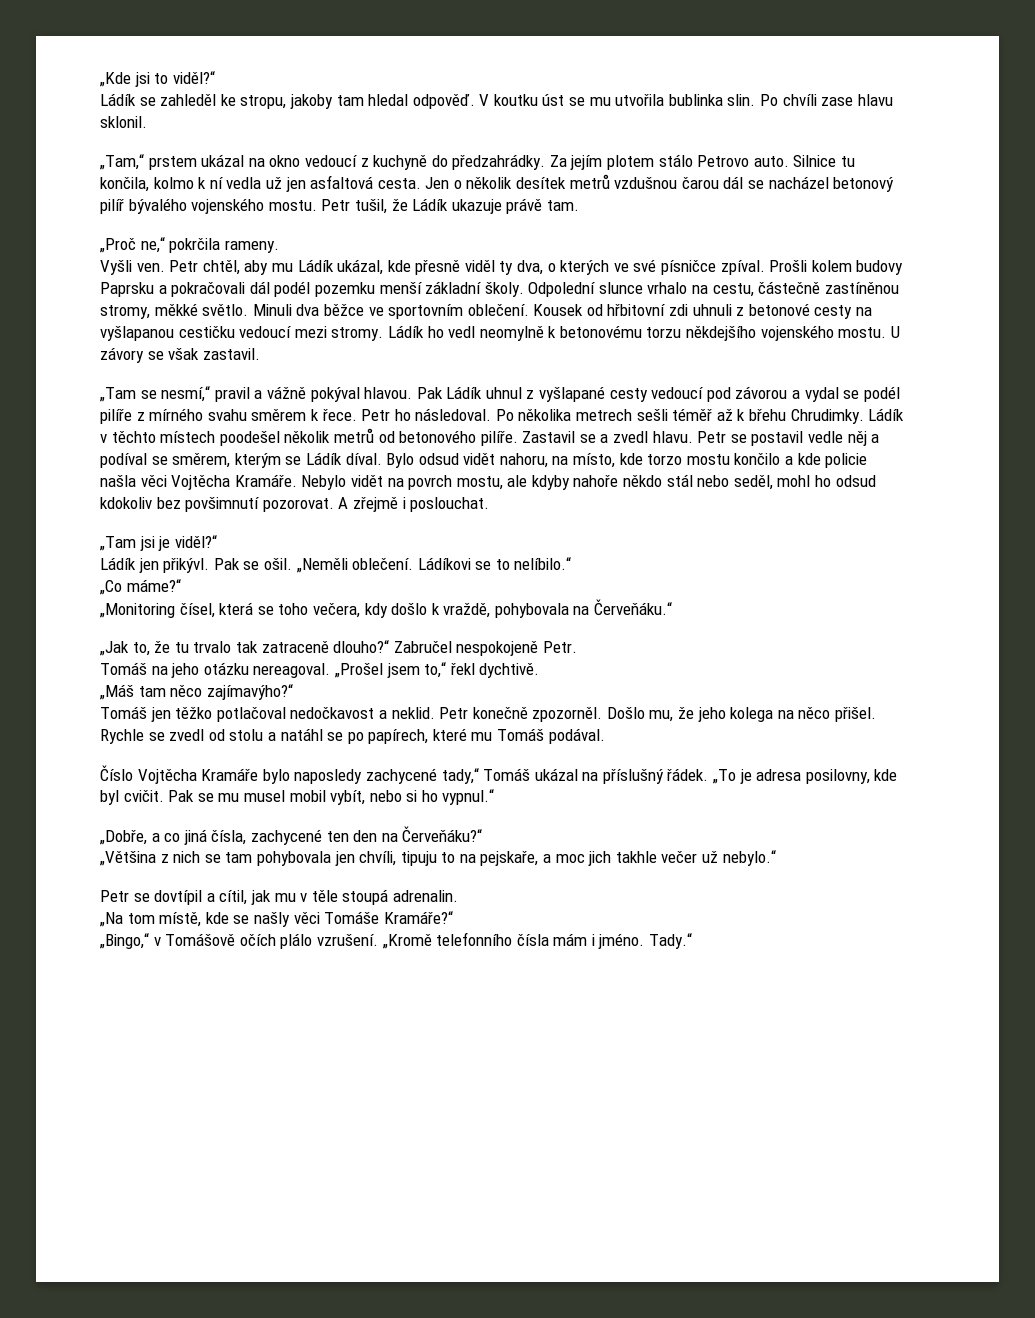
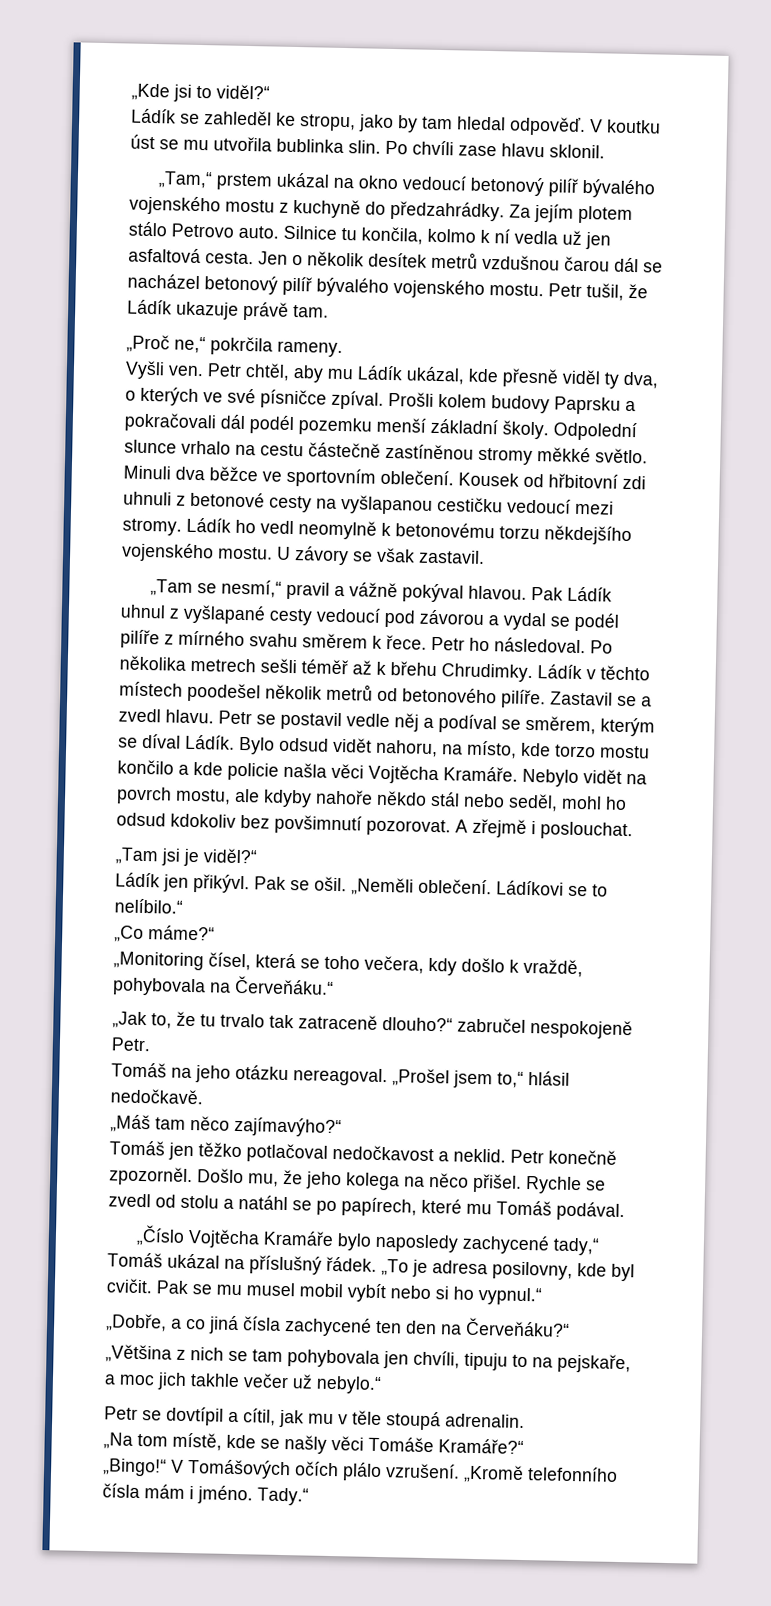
[289,94,333,109] jakoby -> [358,114,418,133] jako by
(358, 161) none -> [469,176,655,199] [129,195,275,216] betonový pilíř bývalého vojenského mostu
[712,283,754,297] cestu, -> [260,443,304,457] cestu
[100,305,150,319] stromy, -> [478,447,533,465] stromy
[305,452,382,465] Ládík díval. -> [142,733,235,750] díval Ládík.
[393,641,452,653] Zabručel -> [457,1017,526,1033] zabručel
[450,663,540,678] řekl dychtivě. -> [528,1071,570,1086] [110,1088,203,1105] hlásil nedočkavě.
[100,765,133,781] Číslo -> [135,1224,185,1246] „Číslo
[330,790,366,805] vybít, -> [347,1283,387,1303] vybít
[211,830,247,845] čísla, -> [243,1316,281,1331] čísla
[100,933,236,949] „Bingo,“ v Tomášově -> [102,1458,291,1480] „Bingo!“ V Tomášových

